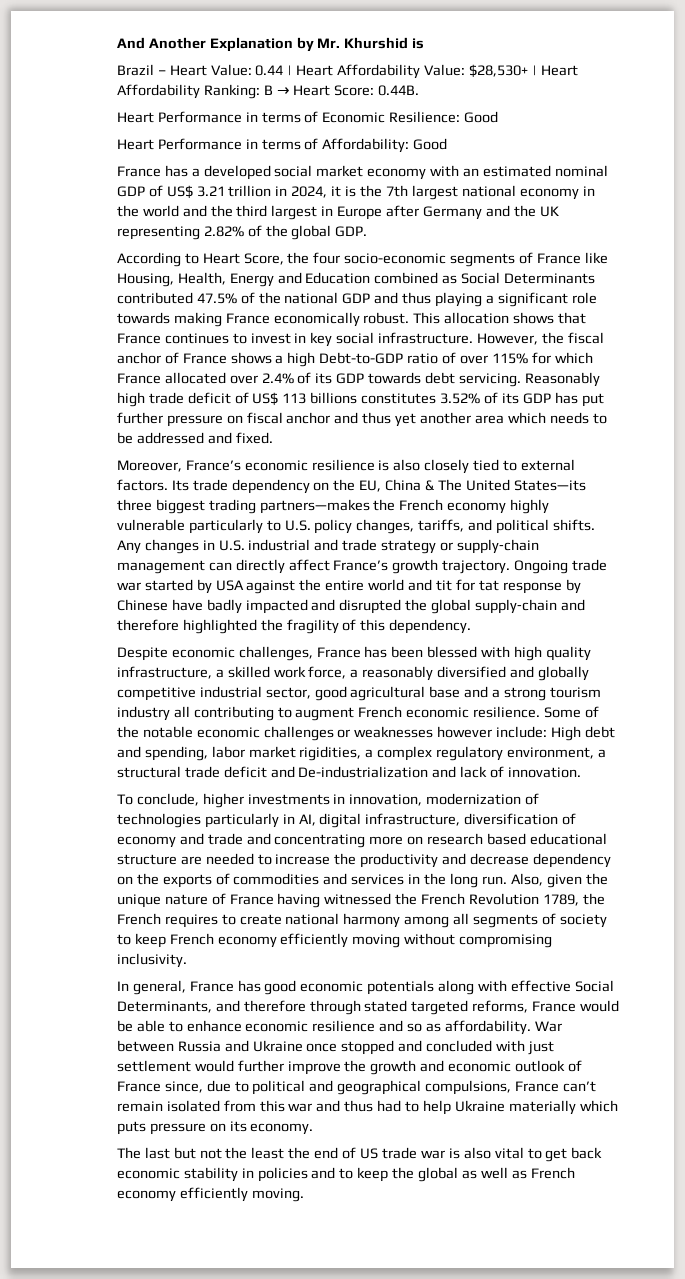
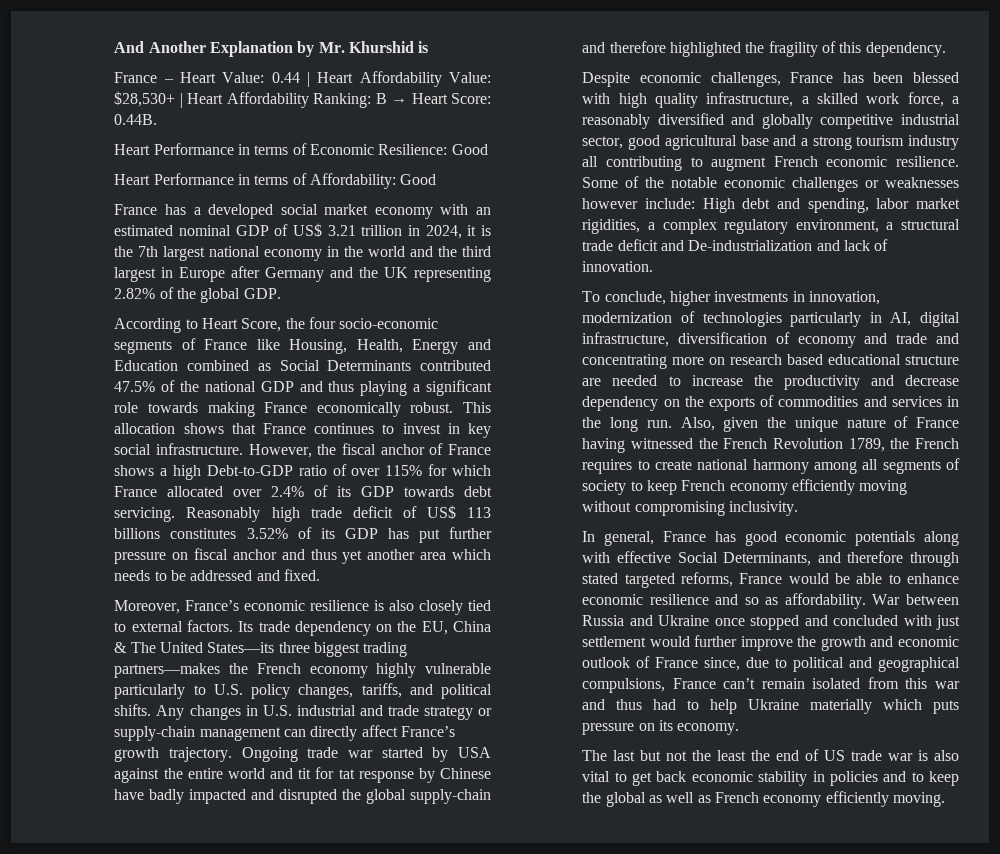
[116,64,154,76] Brazil -> [114,72,158,83] France

